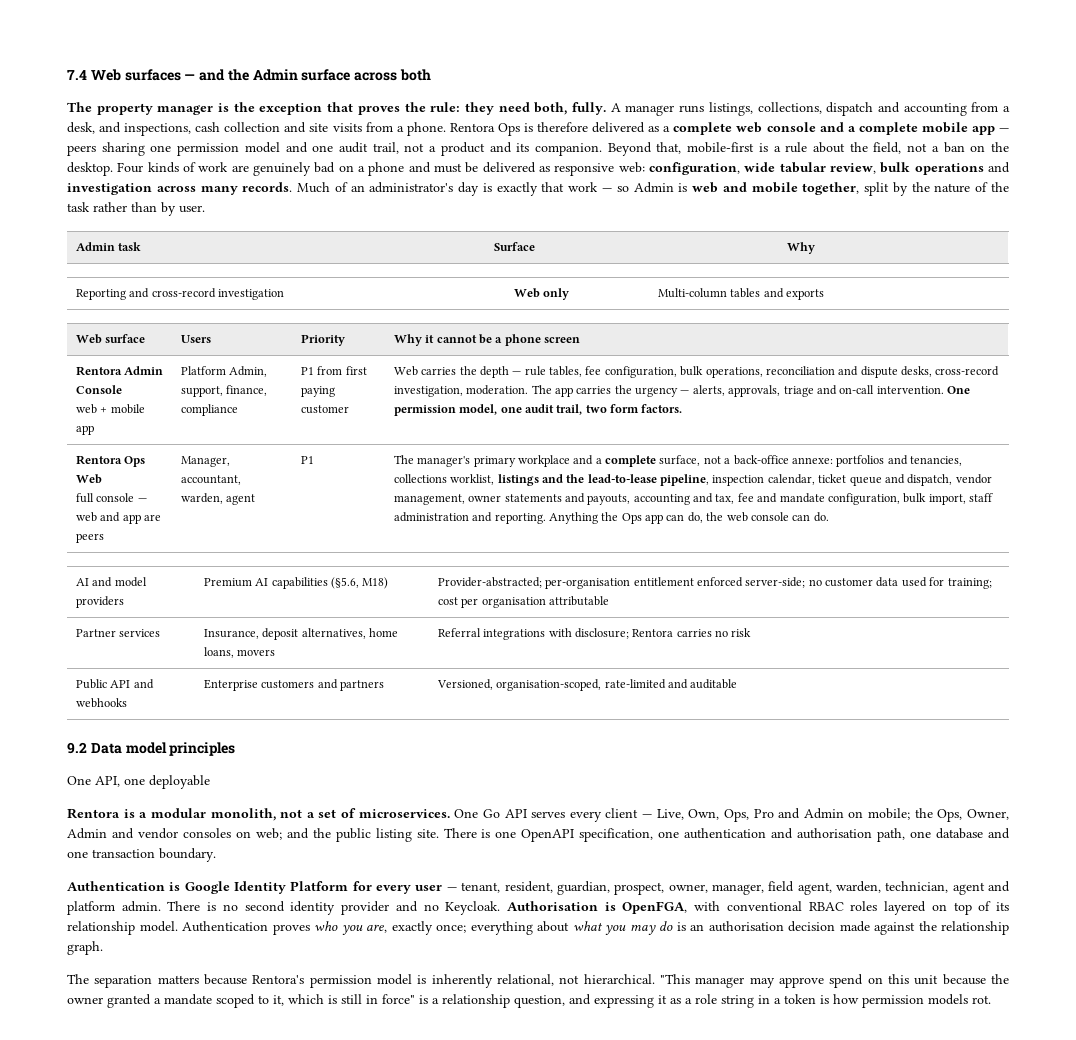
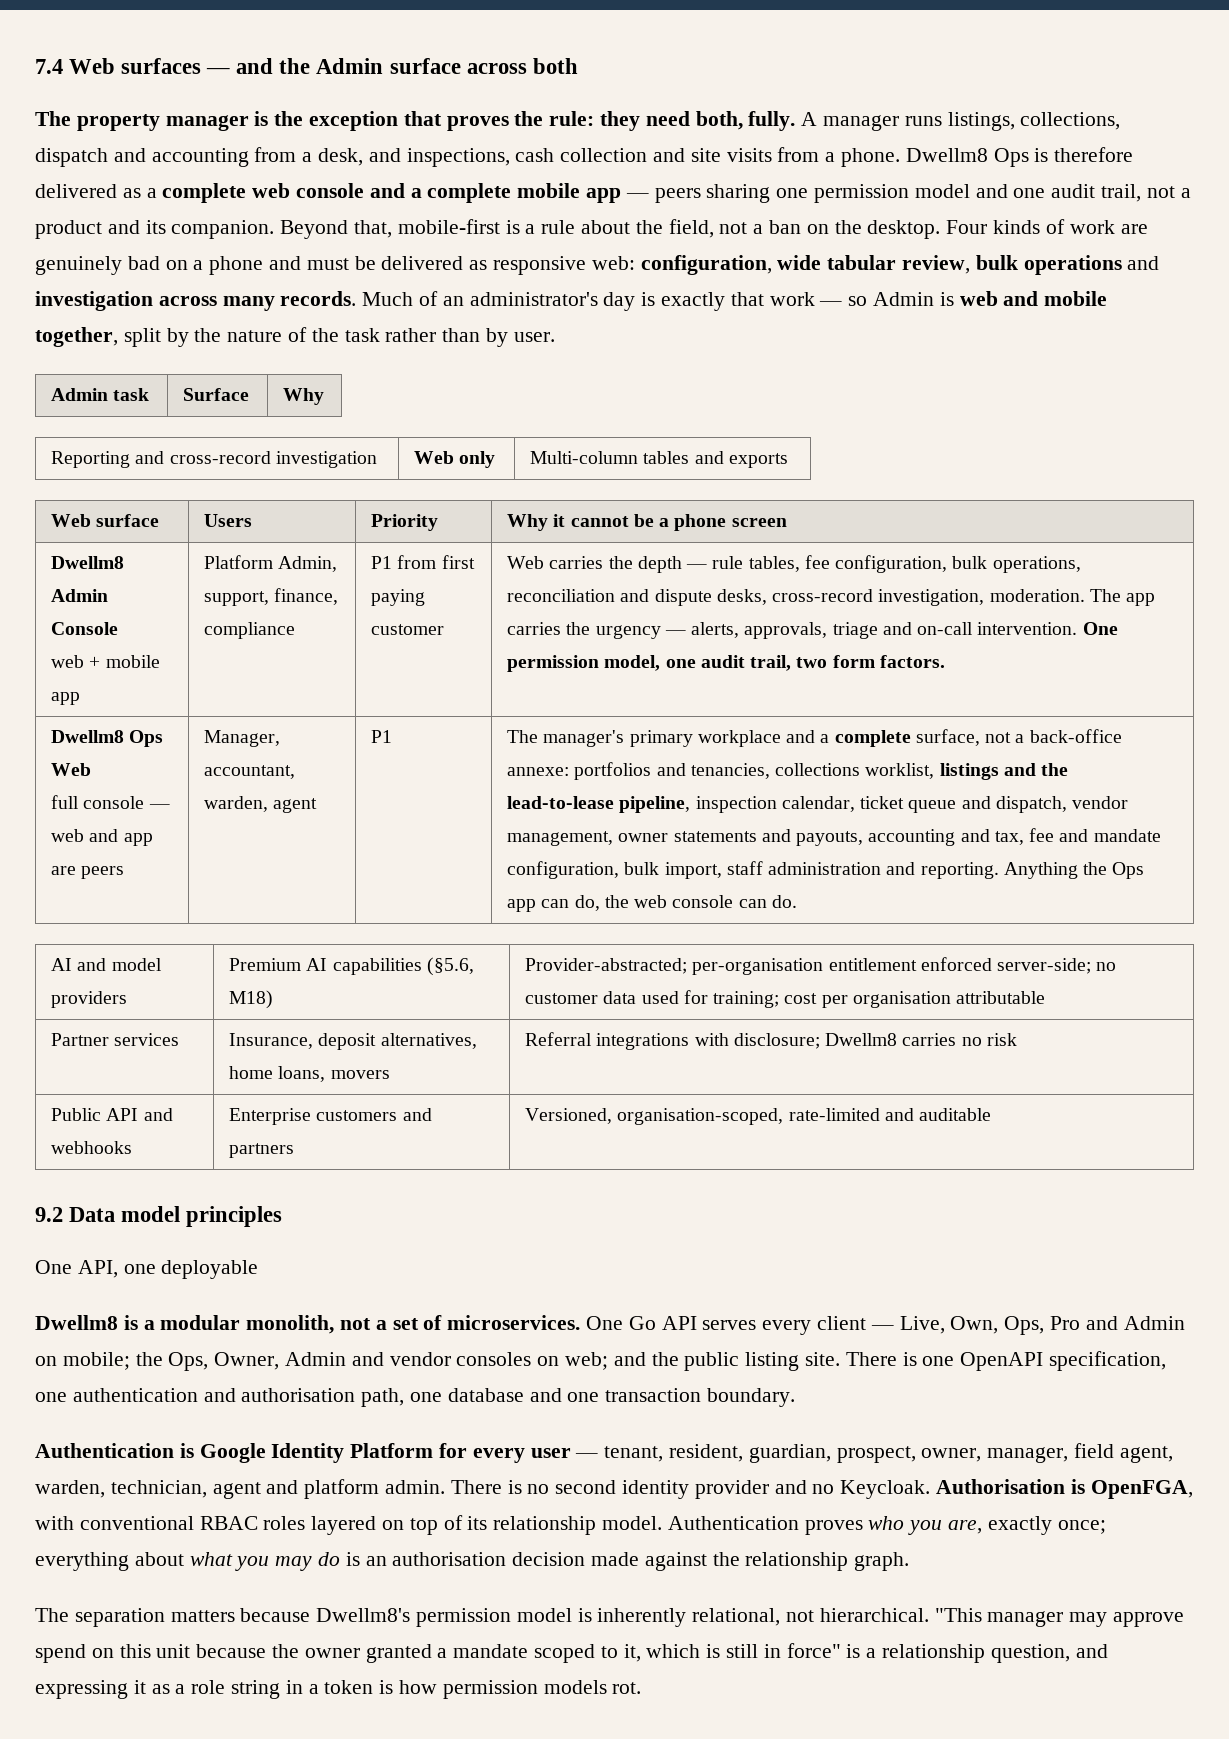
[449,123,495,132] Rentora -> [905,148,988,162] Dwellm8
[75,366,122,376] Rentora -> [51,556,125,569] Dwellm8
[75,455,122,465] Rentora -> [51,730,125,743] Dwellm8
[632,629,674,637] Rentora -> [825,1033,898,1046] Dwellm8
[67,808,120,819] Rentora -> [35,1315,118,1330] Dwellm8
[252,975,305,984] Rentora's -> [316,1608,411,1622] Dwellm8's

